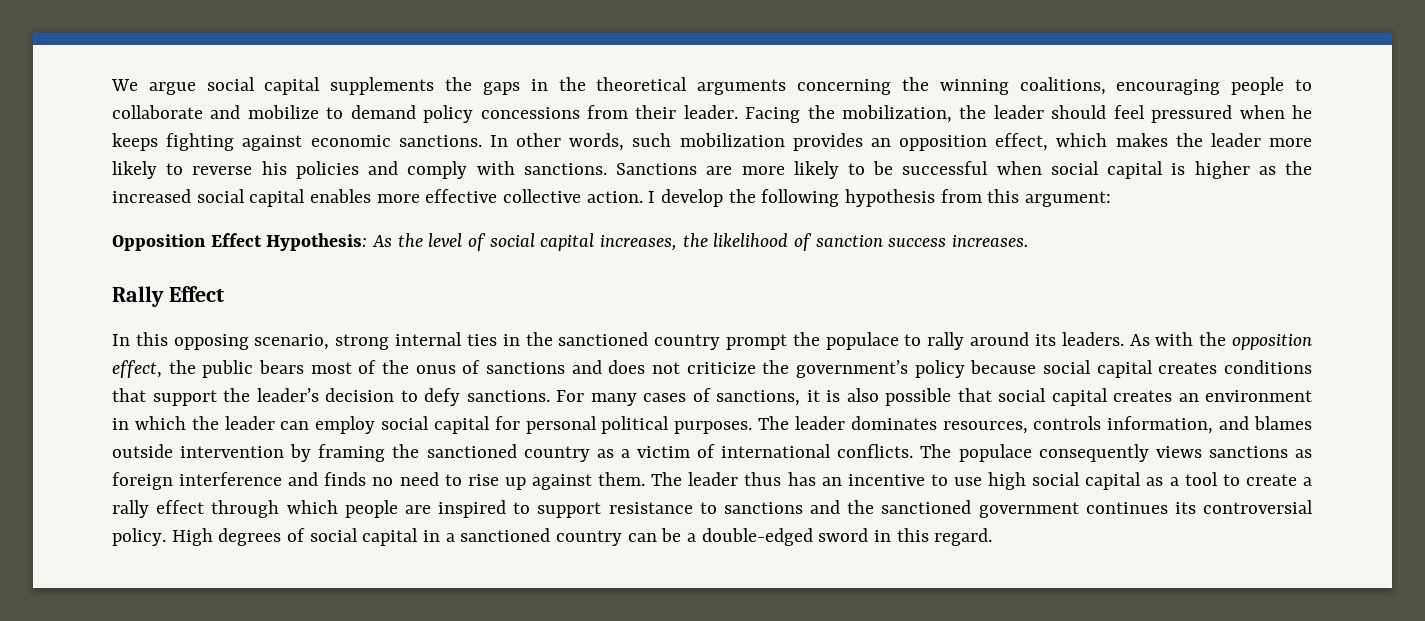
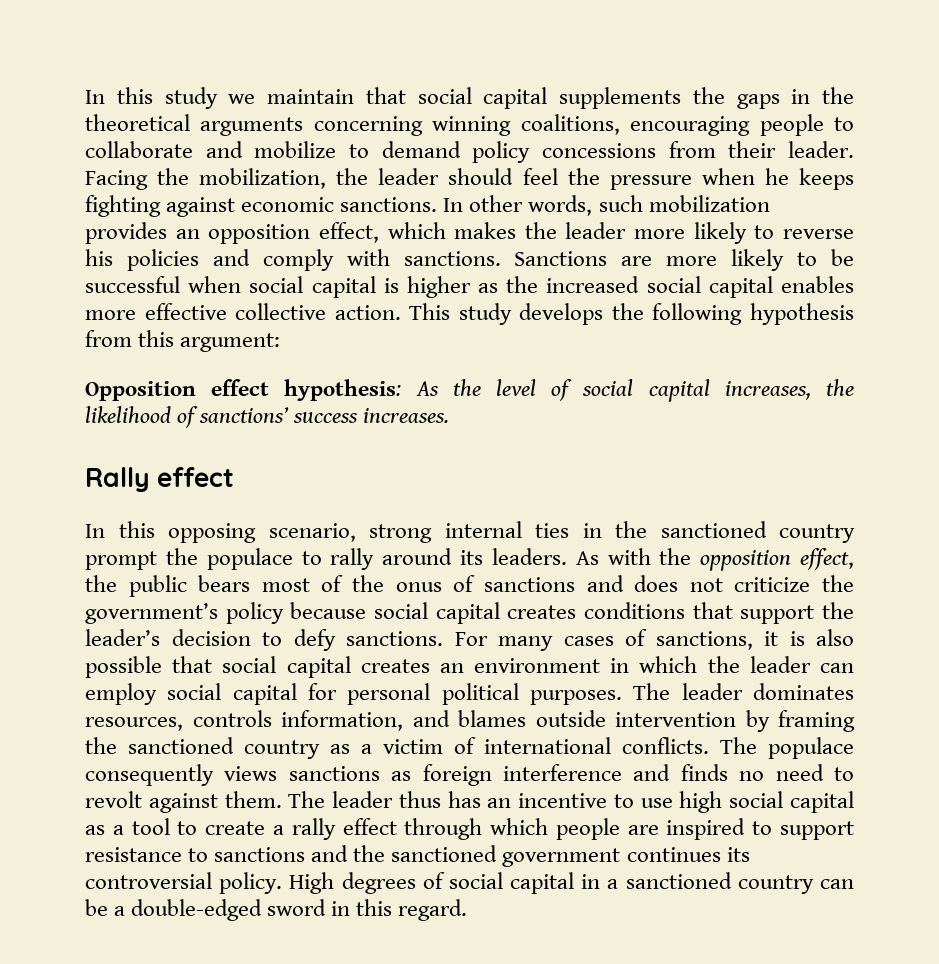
[111,79,196,95] We argue -> [85,87,406,109] In this study we maintain that
[901,77,929,91] the -> (423, 126) none
[1151,105,1233,123] pressured -> [567,168,692,190] the pressure
[648,189,724,207] I develop -> [409,303,604,325] This study develops
[210,233,368,251] Effect Hypothesis: -> [211,379,402,401] effect hypothesis:
[815,235,883,247] sanction -> [199,407,290,423] sanctions’
[168,286,224,302] Effect -> [157,467,235,487] effect
[467,474,526,490] rise up -> [85,791,142,808] revolt

